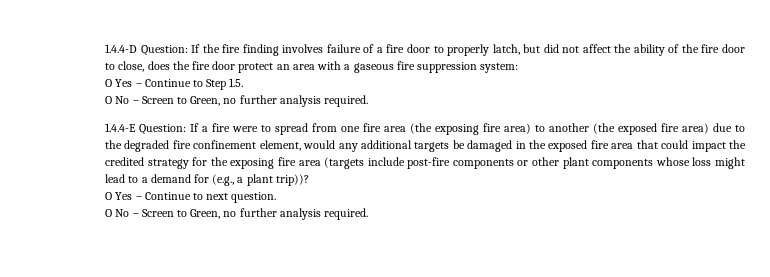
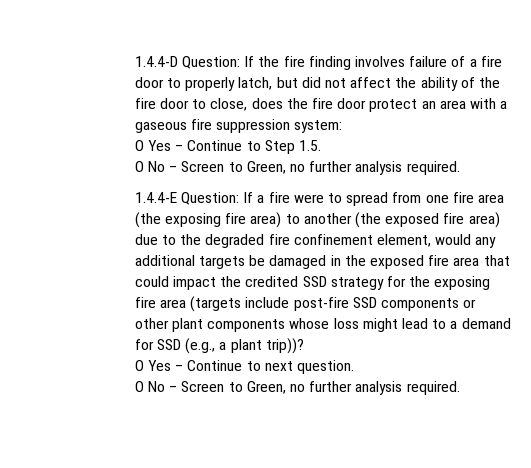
(145, 161) none -> [302,276,327,287] SSD
(451, 163) none -> [352,297,377,308] SSD
(210, 178) none -> [157,339,182,350] SSD

